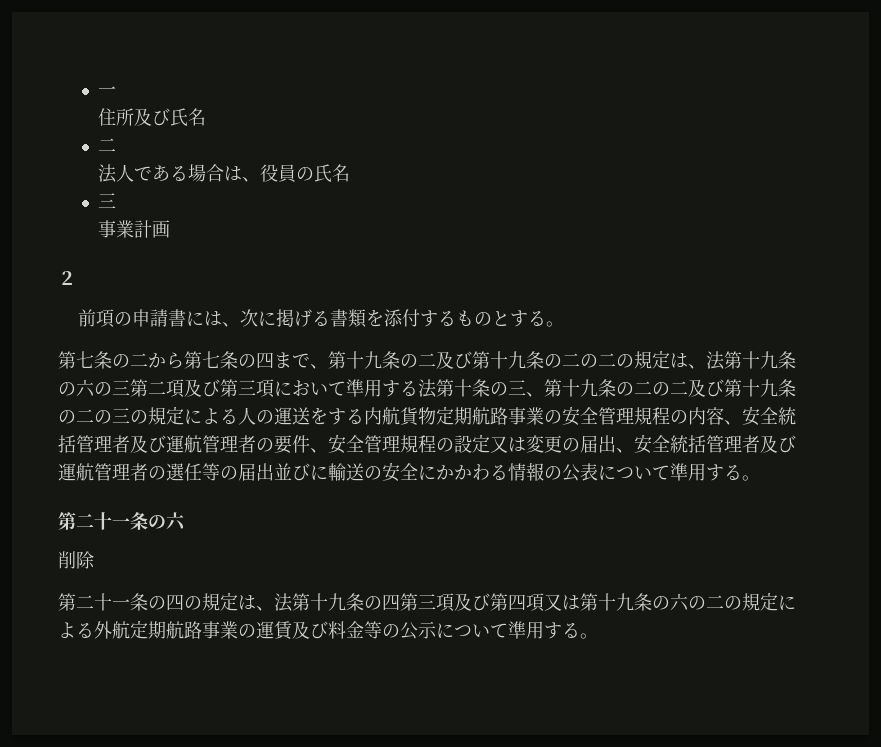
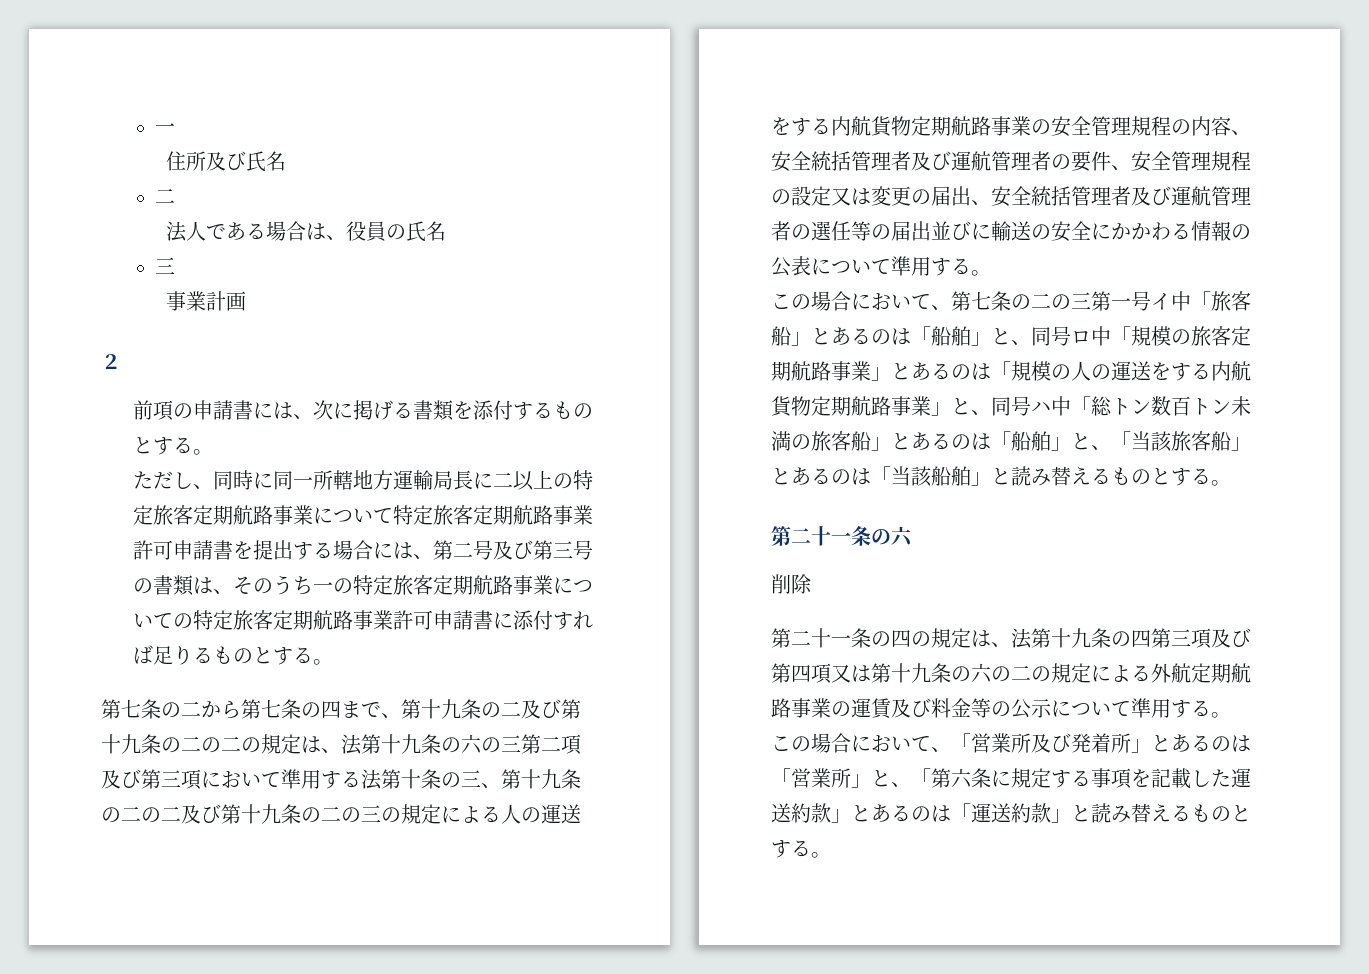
(565, 324) none -> [133,470,594,491] [133,505,594,525] [133,540,594,560] [133,575,594,596] [133,610,594,630] [133,645,334,665] // ただし、同時に同一所轄地方運輸局長に二以上の特定旅客定期航路事業について特定旅客定期航路事業許可申請書を提出する場合には、第二号及び第三号の書類は、そのうち一の特定旅客定期航路事業についての特定旅客定期航路事業許可申請書に添付すれば足りるものとする。
(760, 478) none -> [771,291,1251,311] [771,326,1251,346] [771,361,1251,381] [771,396,1251,417] [771,431,1251,452] [771,466,1231,487] // この場合において、第七条の二の三第一号イ中「旅客船」とあるのは「船舶」と、同号ロ中「規模の旅客定期航路事業」とあるのは「規模の人の運送をする内航貨物定期航路事業」と、同号ハ中「総トン数百トン未満の旅客船」とあるのは「船舶」と、「当該旅客船」とあるのは「当該船舶」と読み替えるものとする。
(598, 636) none -> [771,733,1251,753] [771,768,1251,789] [771,803,1251,823] [771,840,831,858] // この場合において、「営業所及び発着所」とあるのは「営業所」と、「第六条に規定する事項を記載した運送約款」とあるのは「運送約款」と読み替えるものとする。

